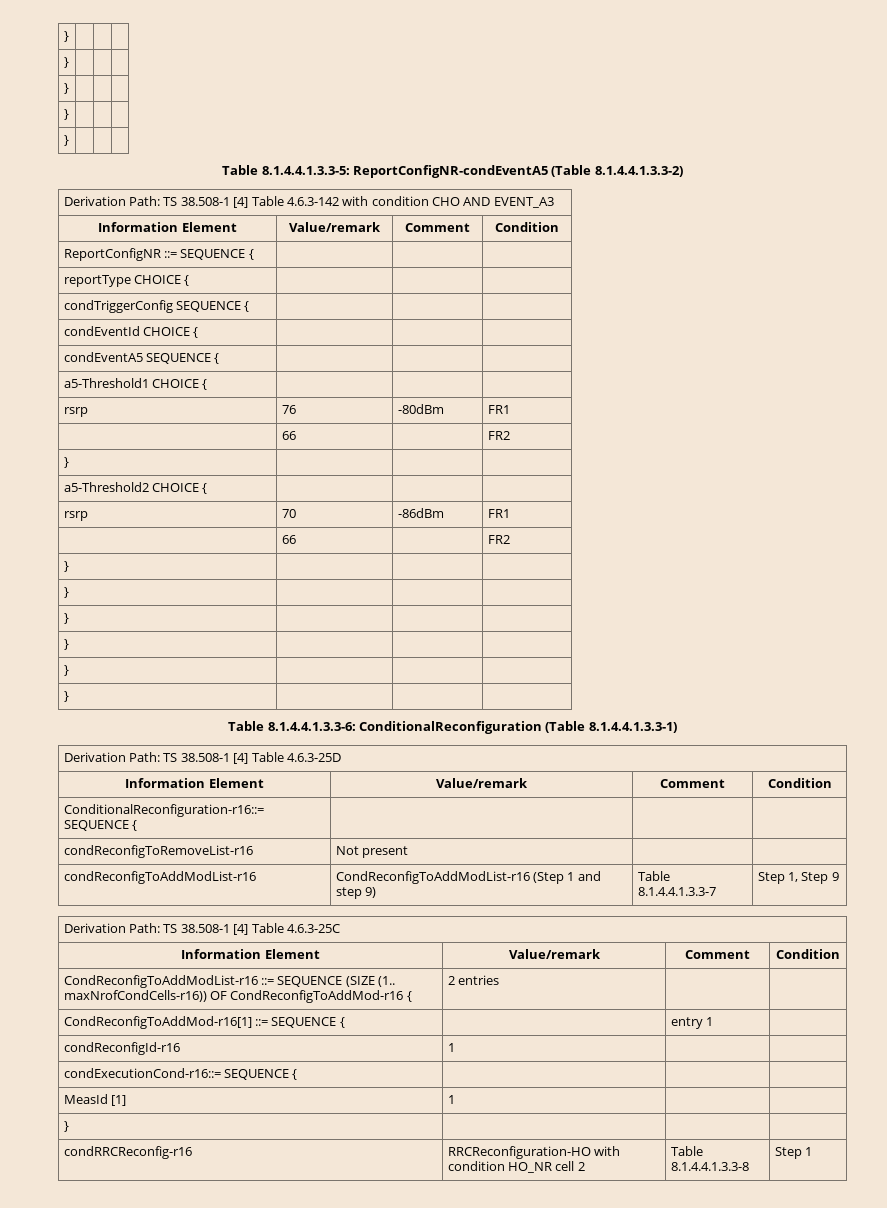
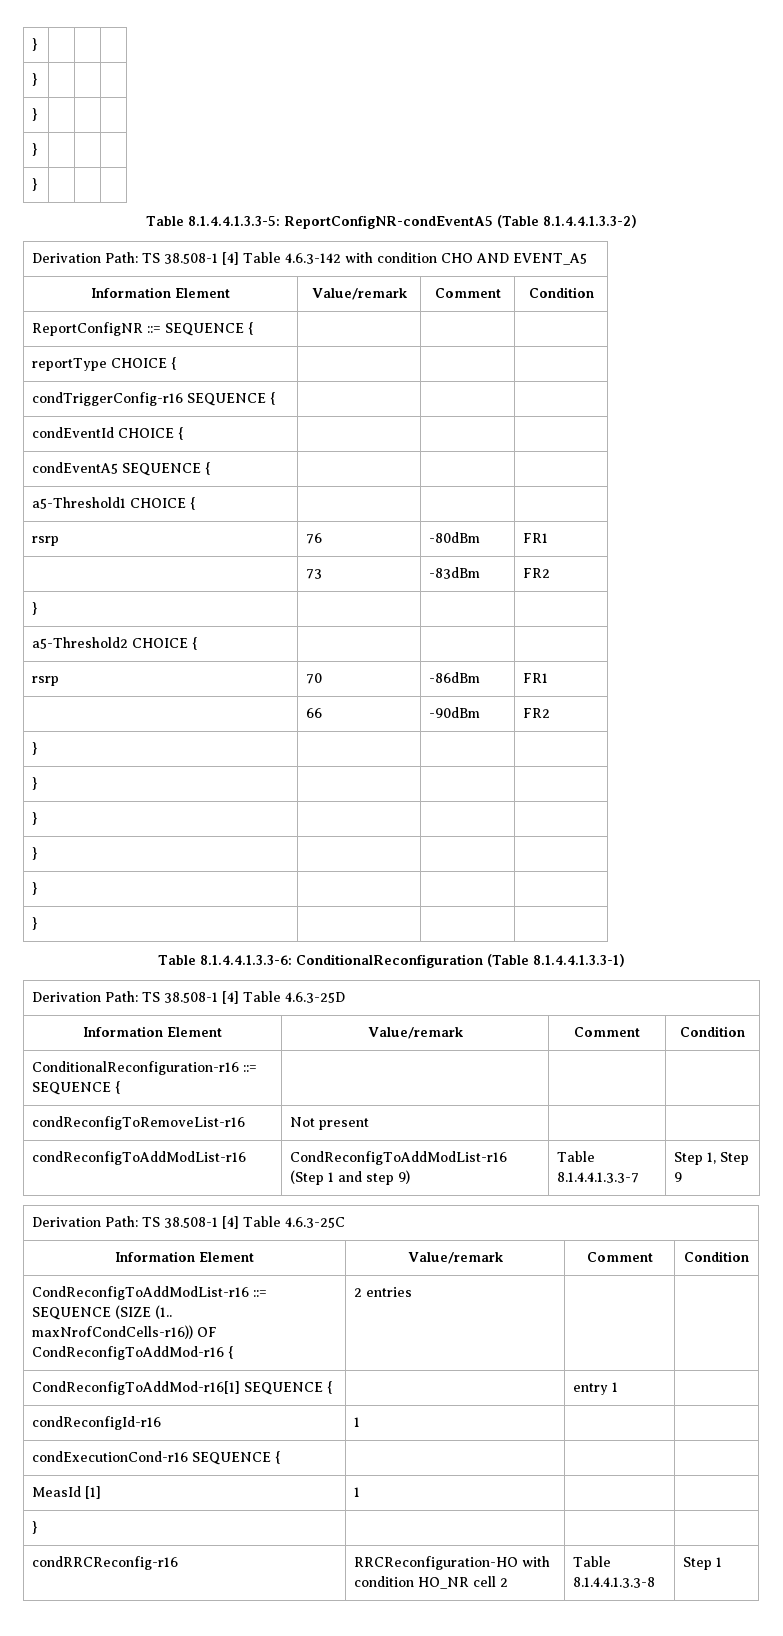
[493,197,554,208] EVENT_A3 -> [513,253,588,265] EVENT_A5
[63,300,173,313] condTriggerConfig -> [32,392,184,406] condTriggerConfig-r16
[281,431,296,440] 66 | -> [306,569,323,579] [429,567,481,579] 73 | -83dBm
(296, 539) none -> [429,707,481,718] -90dBm
[63,804,264,817] ConditionalReconfiguration-r16::= -> [32,1061,258,1075] ConditionalReconfiguration-r16 ::=
[255,1019,269,1026] ::= -> (241, 1388) none
[63,1068,221,1078] condExecutionCond-r16::= -> [32,1451,189,1462] condExecutionCond-r16

